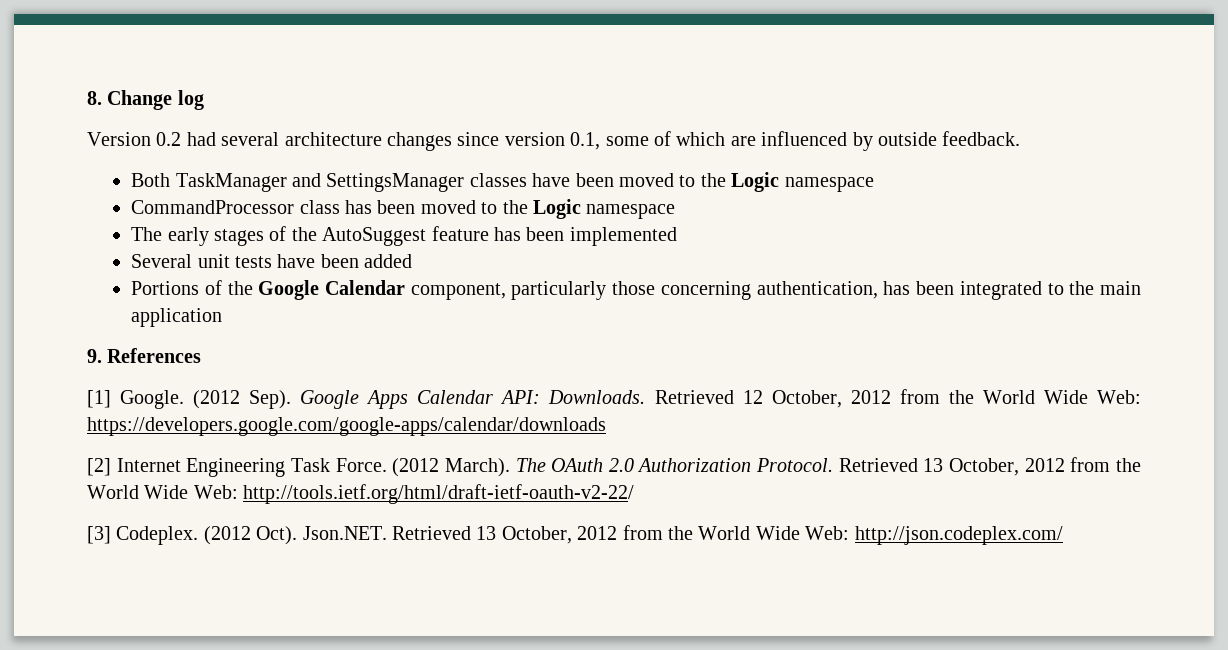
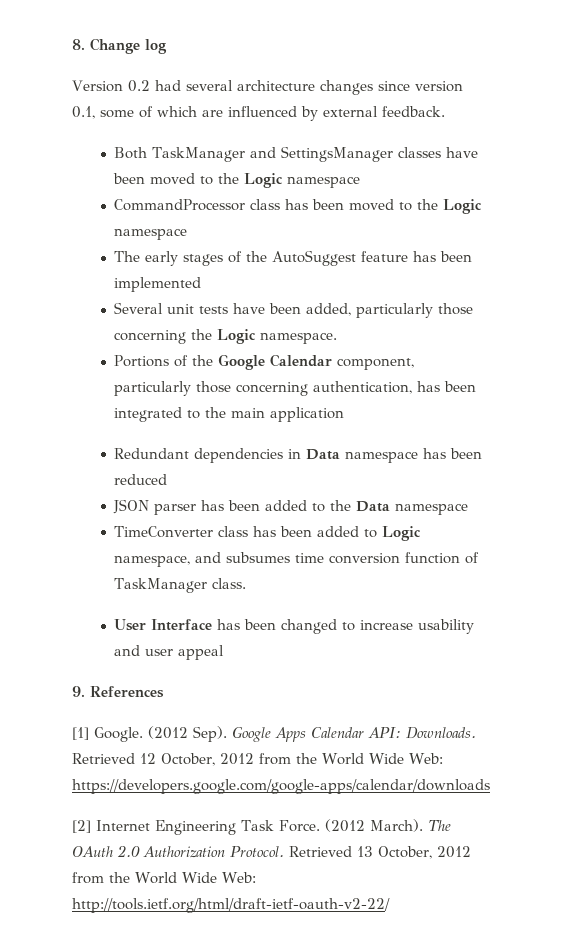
[877,132,937,146] outside -> [323,106,378,117] external
[364,254,413,268] added -> [306,303,474,318] [114,329,338,344] added, particularly those concerning the Logic namespace.
(223, 317) none -> [114,448,483,463] [114,474,168,485] [113,499,469,515] [114,526,422,541] [114,552,480,567] [114,578,247,593] [114,619,475,634] [114,645,225,660] // Redundant dependencies in Data namespace has been reduced // JSON parser has been added to the Data namespace // TimeConverter class has been added to Logic namespace, and subsumes time conversion function of TaskManager class. // User Interface has been changed to increase usability and user appeal
[87,525,1063,545] // [3] Codeplex. (2012 Oct). Json.NET. Retrieved 13 October, 2012 from the World Wide Web: http://json.codeplex.com/ -> (390, 905) none

